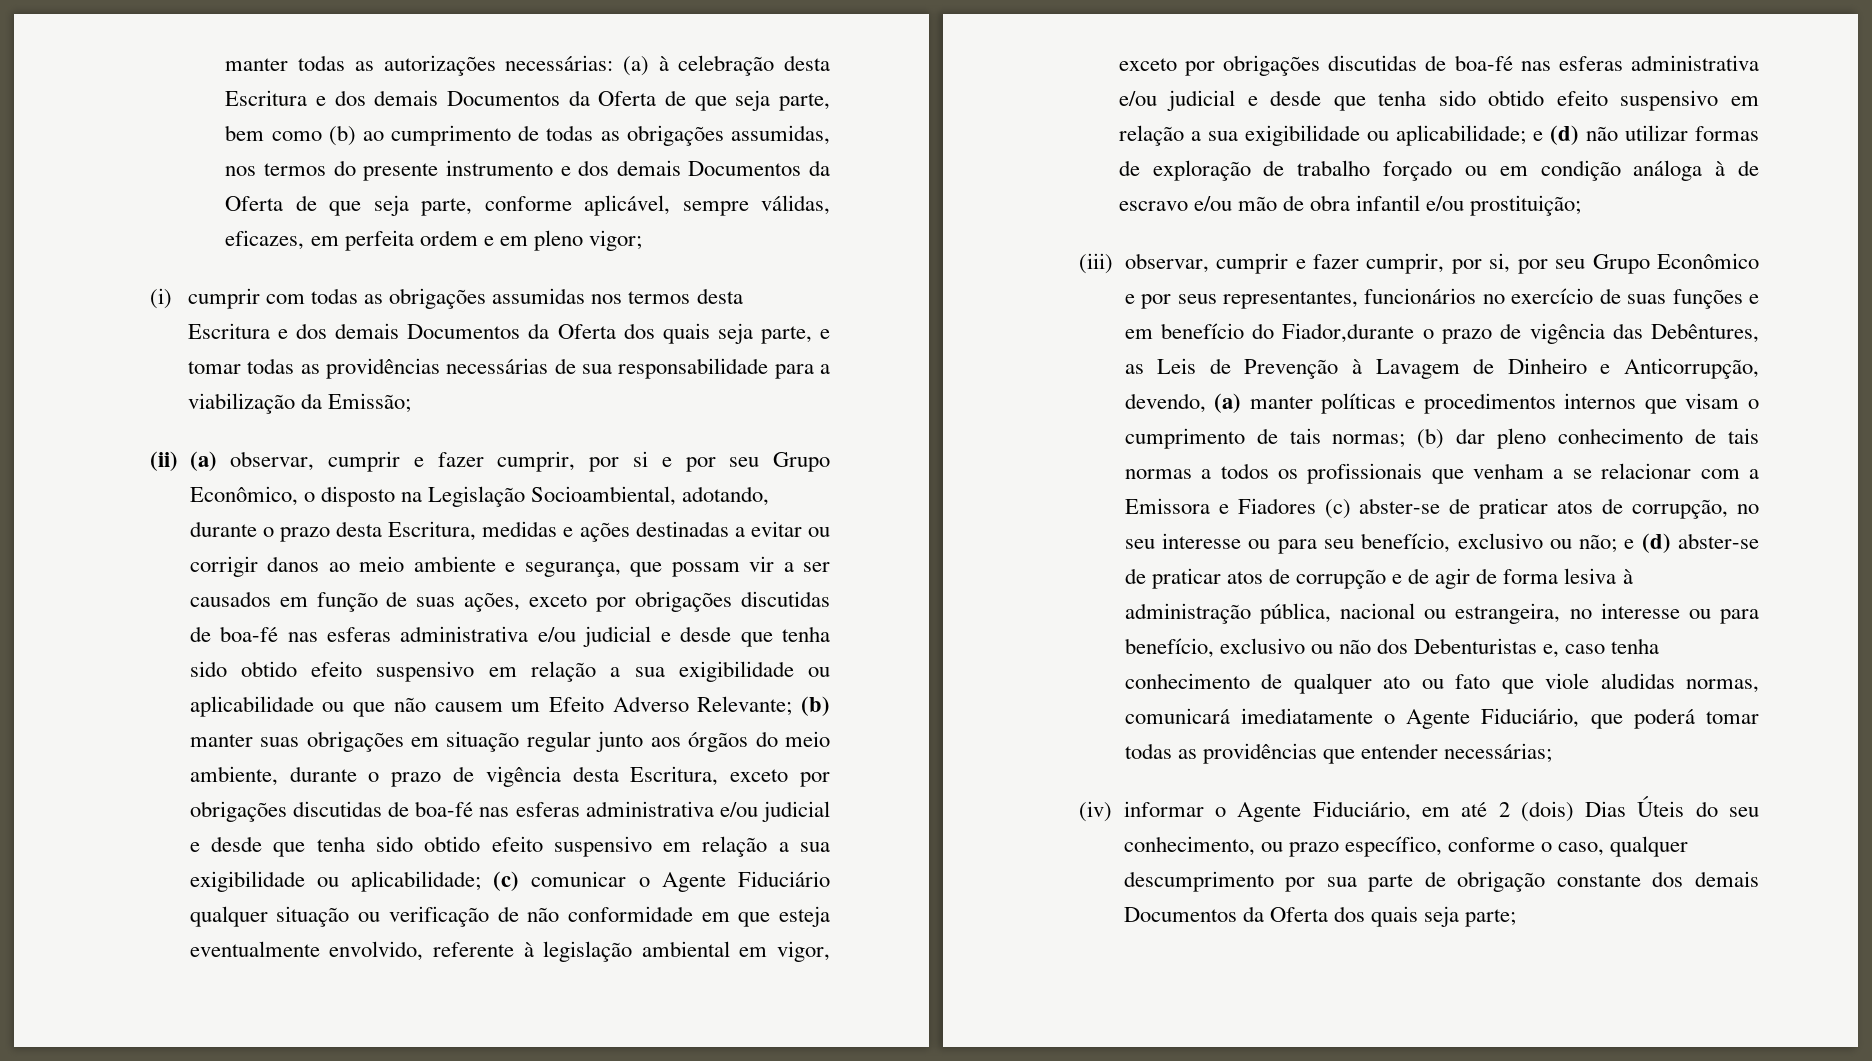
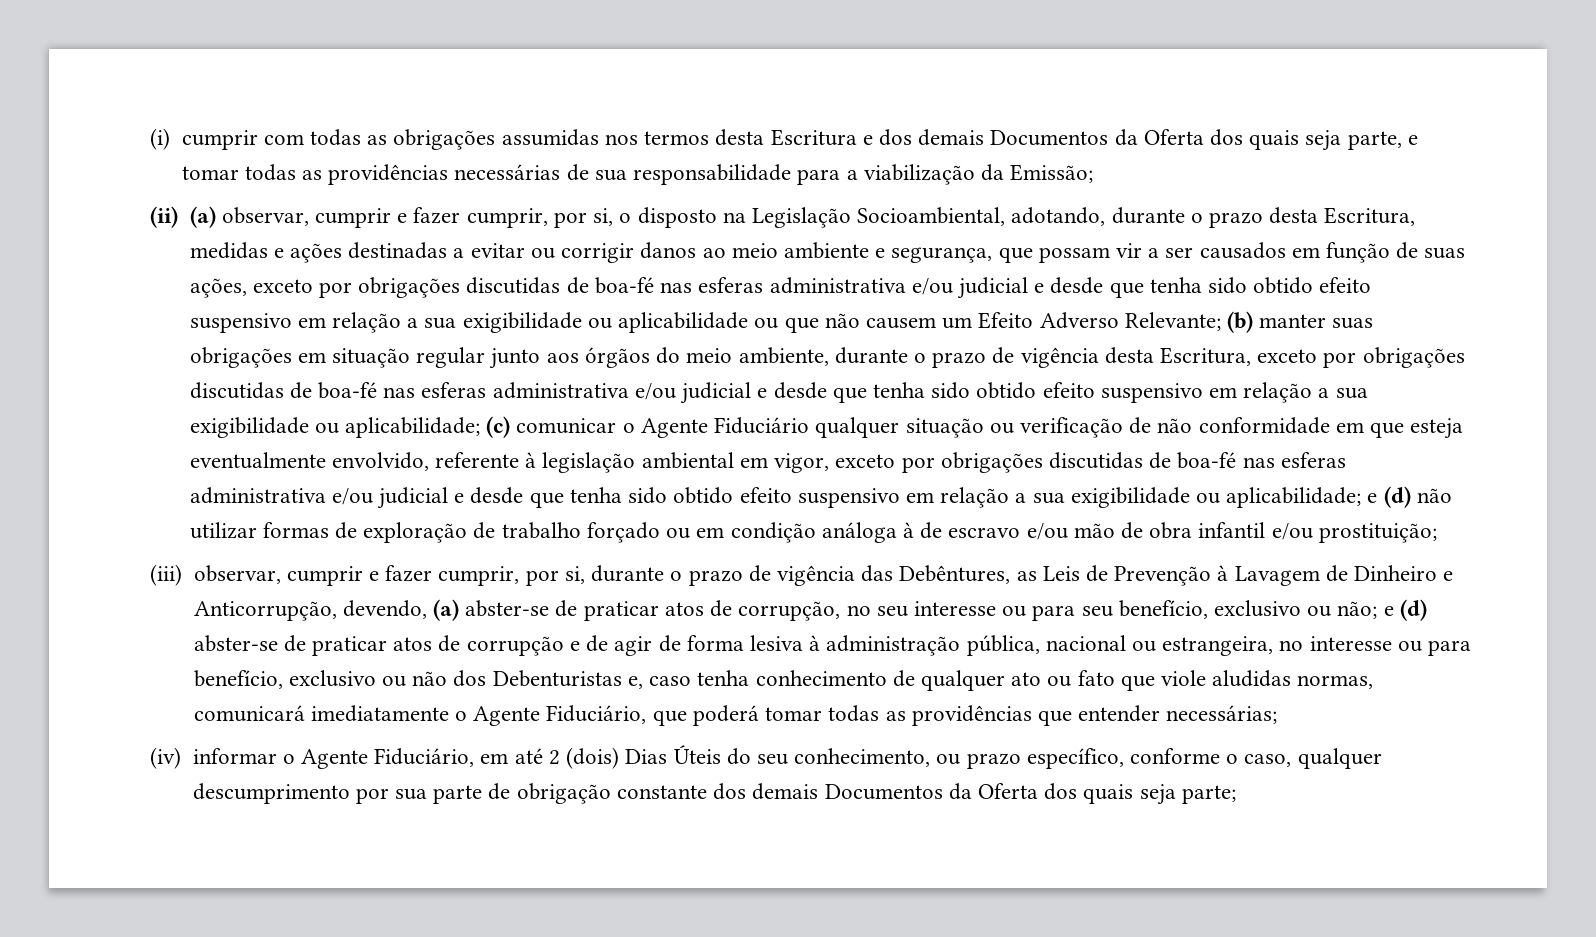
[225,55,830,76] [225,90,831,111] [225,125,830,146] [225,160,830,181] [225,195,830,216] [225,230,642,251] manter todas as autorizações necessárias: (a) à celebração desta Escritura e dos demais Documentos da Oferta de que seja parte, bem como (b) ao cumprimento de todas as obrigações assumidas, nos termos do presente instrumento e dos demais Documentos da Oferta de que seja parte, conforme aplicável, sempre válidas, eficazes, em perfeita ordem e em pleno vigor; // -> (150, 139) none
[632,451,831,472] [189,486,298,506] si e por seu Grupo Econômico, -> [593,208,614,226] si,
[1517,253,1759,274] [1124,288,1759,309] [1124,323,1415,343] por seu Grupo Econômico e por seus representantes, funcionários no exercício de suas funções e em benefício do Fiador,durante -> [591,565,665,582] durante
[1249,393,1760,414] [1124,428,1759,449] [1124,463,1759,484] [1124,498,1351,519] manter políticas e procedimentos internos que visam o cumprimento de tais normas; (b) dar pleno conhecimento de tais normas a todos os profissionais que venham a se relacionar com a Emissora e Fiadores (c) -> (460, 610) none

